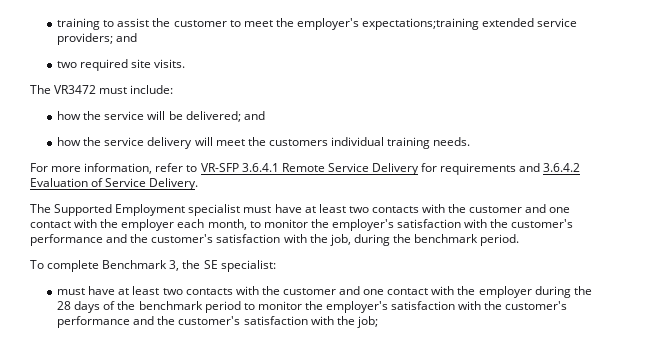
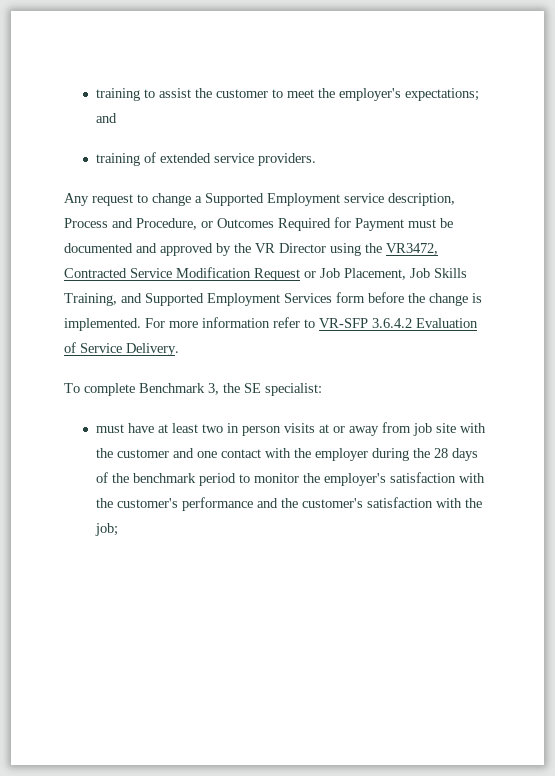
[362,18,578,30] [57,33,138,45] [57,59,186,71] [30,85,174,94] [57,111,265,122] [57,137,471,149] expectations;training extended service providers; and // two required site visits. // The VR3472 must include: // how the service will be delivered; and // how the service delivery will meet the customers individual training needs. // -> [405,88,480,101] [96,113,118,123] [96,152,317,166] [64,193,455,206] [64,217,453,231] [64,243,438,256] [64,267,467,281] [64,292,482,306] [64,318,141,331] expectations; and // training of extended service providers. // Any request to change a Supported Employment service description, Process and Procedure, or Outcomes Required for Payment must be documented and approved by the VR Director using the VR3472, Contracted Service Modification Request or Job Placement, Job Skills Training, and Supported Employment Services form before the change is implemented.
[84,163,153,174] information, -> [202,317,270,328] information
[241,163,541,175] 3.6.4.1 Remote Service Delivery for requirements and -> (368, 323) none
[30,204,571,216] [30,219,574,231] [30,234,520,246] // The Supported Employment specialist must have at least two contacts with the customer and one contact with the employer each month, to monitor the employer's satisfaction with the customer's performance and the customer's satisfaction with the job, during the benchmark period. -> (179, 349) none
[185,288,233,295] contacts -> [227,422,457,436] in person visits at or away from job site

